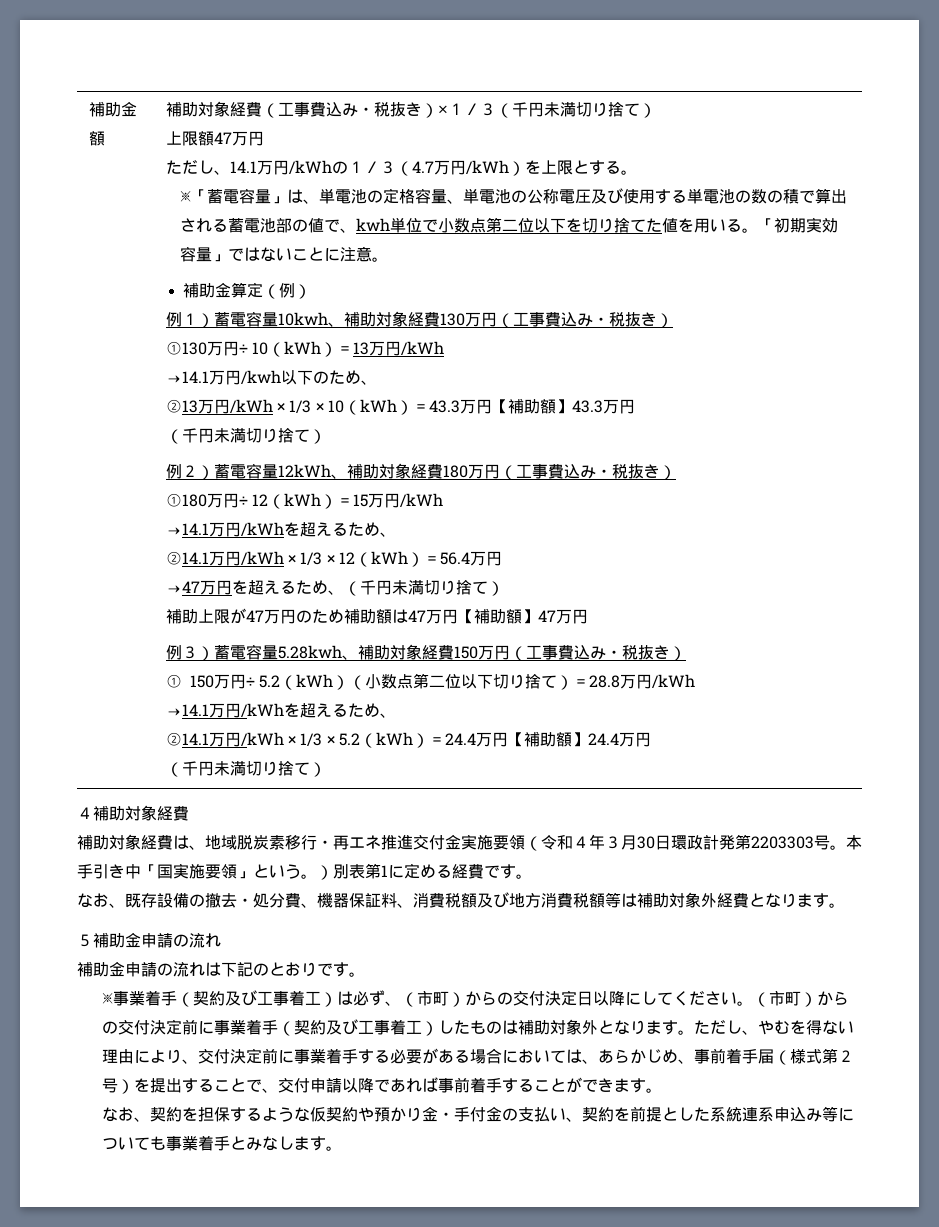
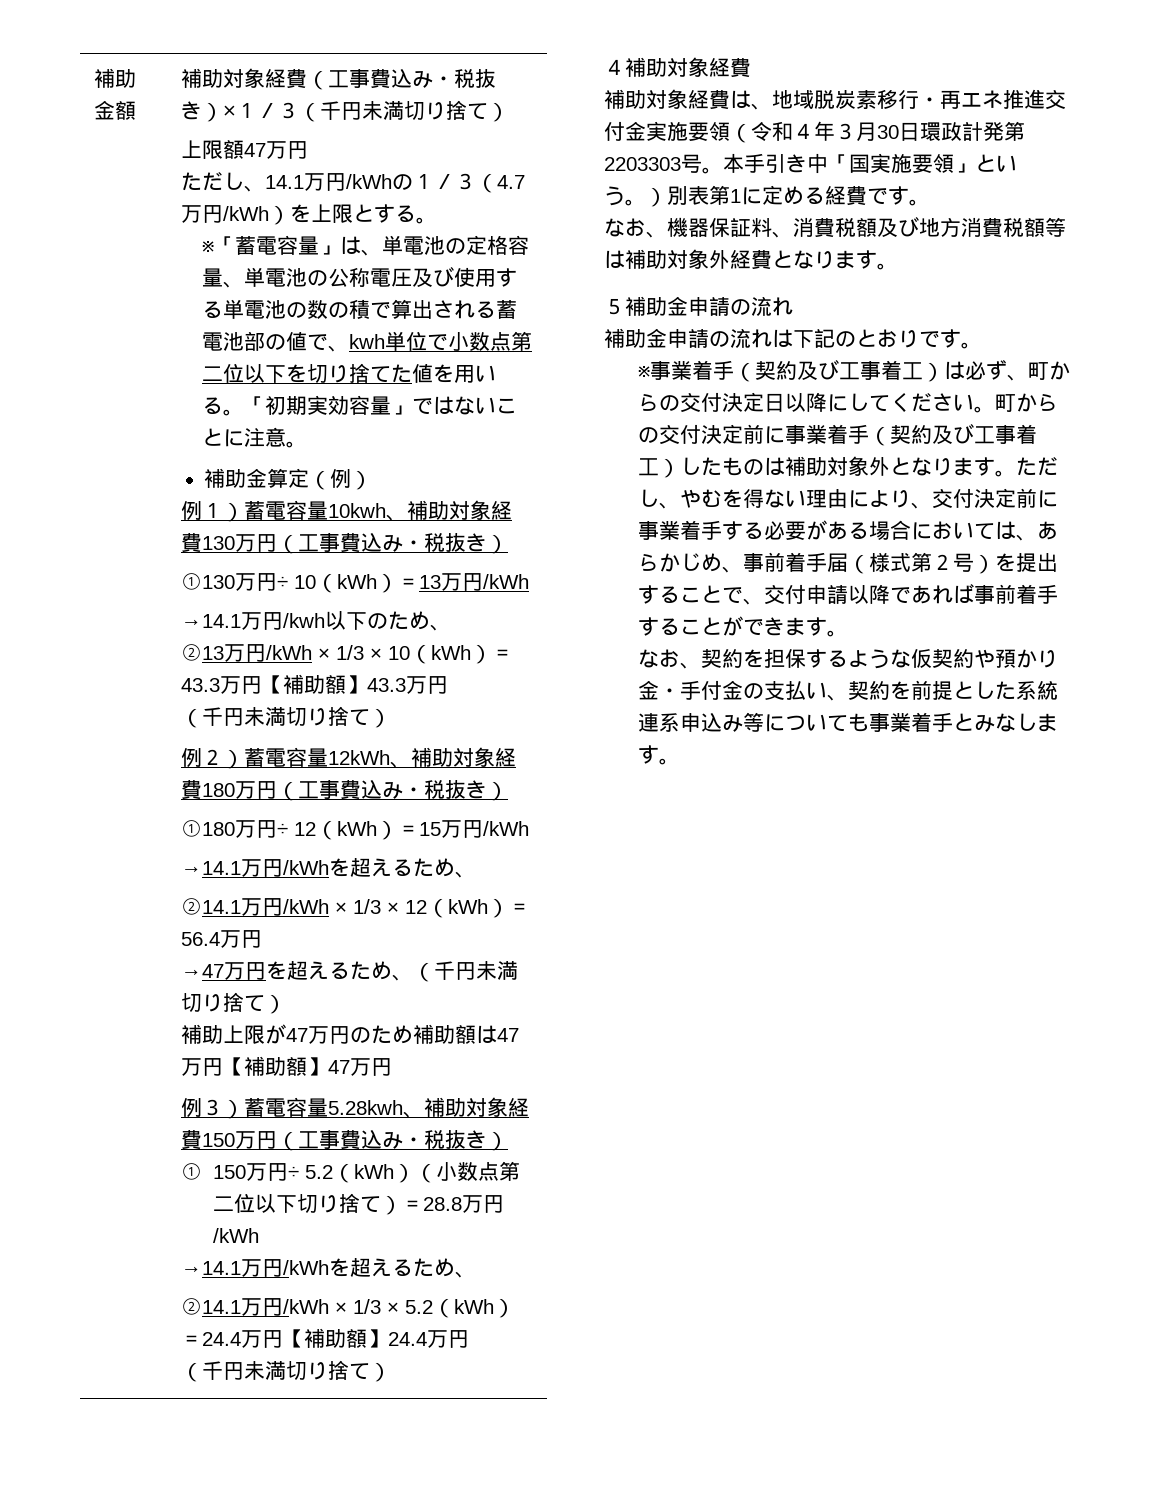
[125,893,317,908] 既存設備の撤去・処分費、 -> (667, 234) none
[400,990,465,1007] （市町） -> [1027,362,1049,380] 町
[752,990,817,1007] （市町） -> [994,394,1016,412] 町

